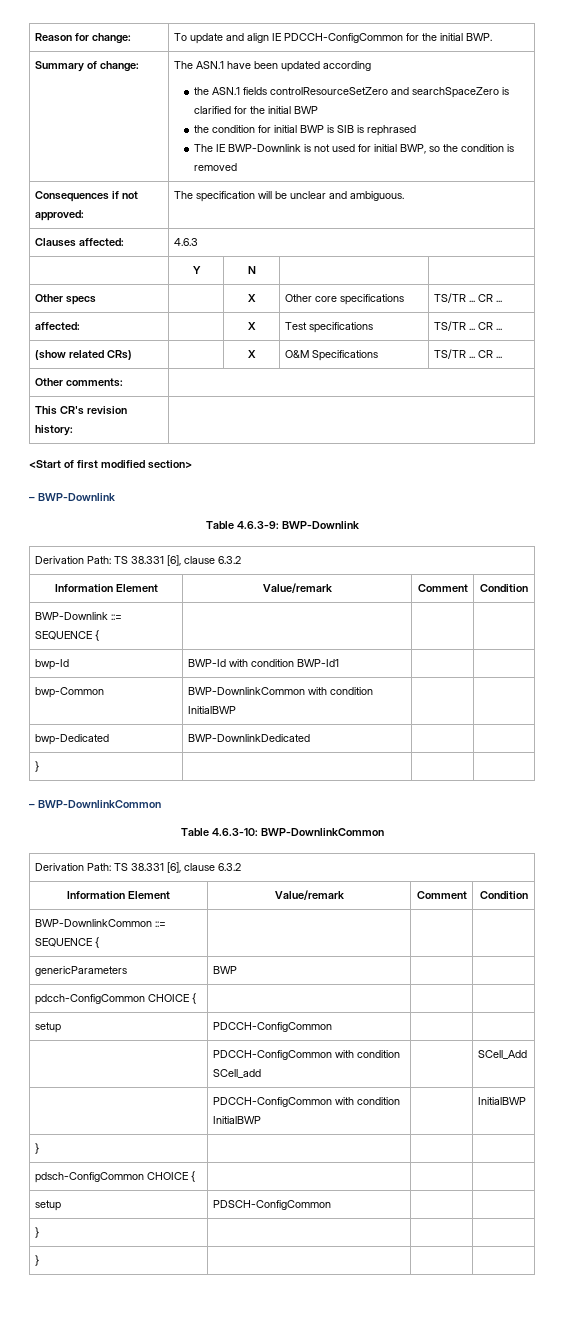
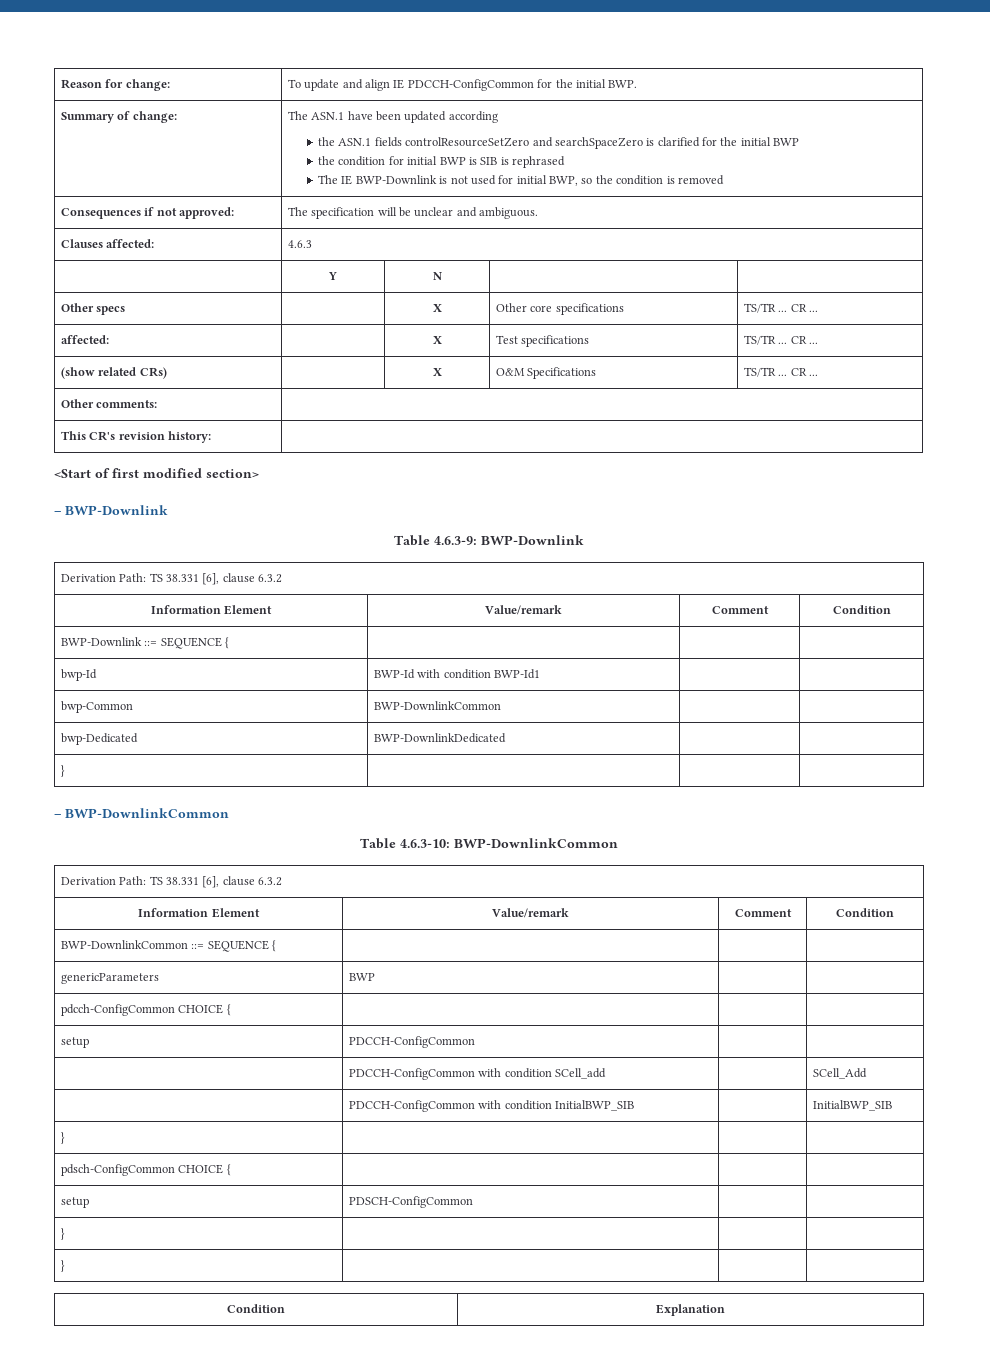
[307,687,373,695] [187,706,236,714] with condition InitialBWP -> (501, 705) none
[212,1116,261,1124] [477,1097,526,1105] InitialBWP | | InitialBWP -> [555,1100,635,1111] [812,1100,892,1111] InitialBWP_SIB | | InitialBWP_SIB
(39, 1260) none -> [227,1304,285,1313] [656,1304,725,1316] // Condition | Explanation

